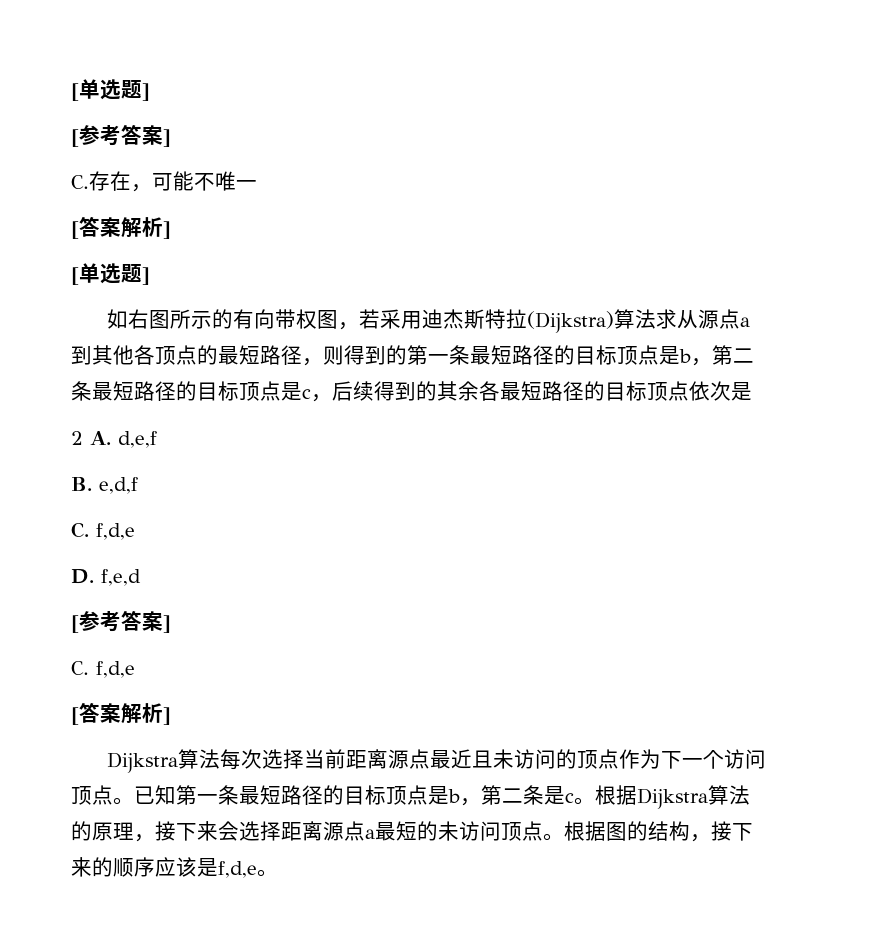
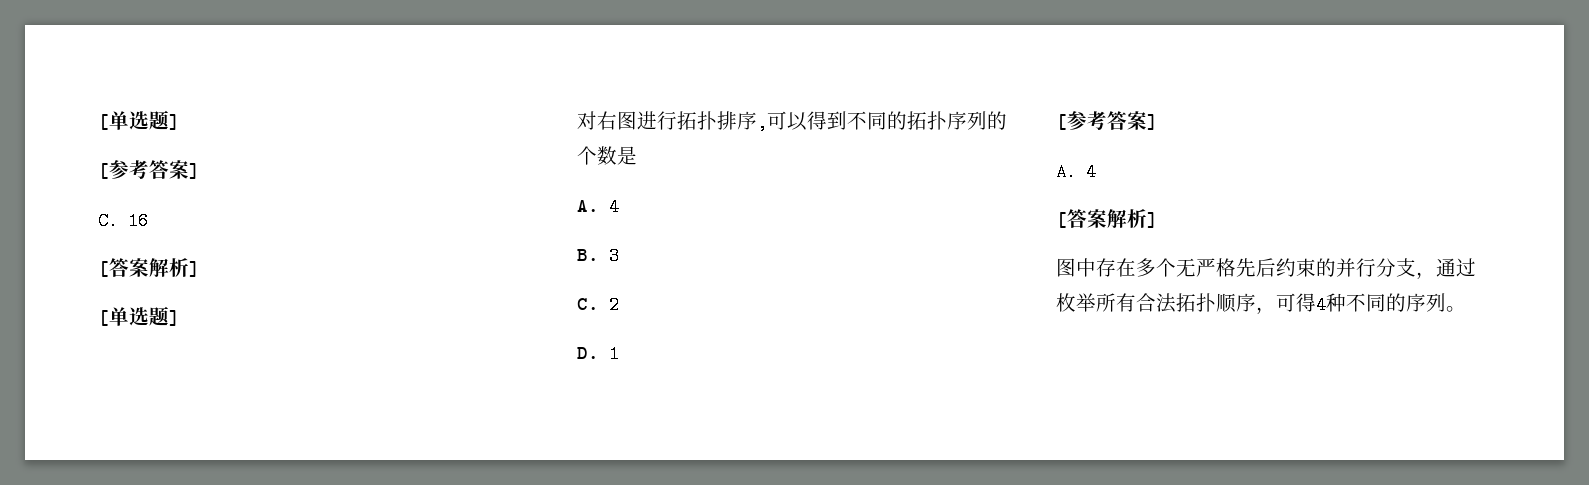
[89,171,257,192] 存在，可能不唯一 -> [128,212,148,230] 16
[106,309,750,333] [71,345,754,366] [71,381,752,402] [71,431,157,448] 如右图所示的有向带权图，若采用迪杰斯特拉(Dijkstra)算法求从源点a到其他各顶点的最短路径，则得到的第一条最短路径的目标顶点是b，第二条最短路径的目标顶点是c，后续得到的其余各最短路径的目标顶点依次是 // 2 A. d,e,f -> [577,111,1007,132] [577,146,637,165] [577,198,619,216] 对右图进行拓扑排序,可以得到不同的拓扑序列的个数是 // A. 4
[99,477,138,494] [71,522,135,540] e,d,f // C. f,d,e -> [609,247,619,265] [577,296,619,314] 3 // C. 2
[101,569,141,586] [71,610,171,633] [71,661,135,678] [71,702,171,725] [106,749,766,773] [71,785,750,809] [71,821,753,842] [71,857,257,878] f,e,d // [参考答案] // C. f,d,e // [答案解析] // Dijkstra算法每次选择当前距离源点最近且未访问的顶点作为下一个访问顶点。已知第一条最短路径的目标顶点是b，第二条是c。根据Dijkstra算法的原理，接下来会选择距离源点a最短的未访问顶点。根据图的结构，接下来的顺序应该是f,d,e -> [609,345,619,363] [1056,111,1158,130] [1056,163,1096,181] [1056,209,1158,228] [1056,258,1476,279] [1056,293,1446,314] 1 // [参考答案] // A. 4 // [答案解析] // 图中存在多个无严格先后约束的并行分支，通过枚举所有合法拓扑顺序，可得4种不同的序列

